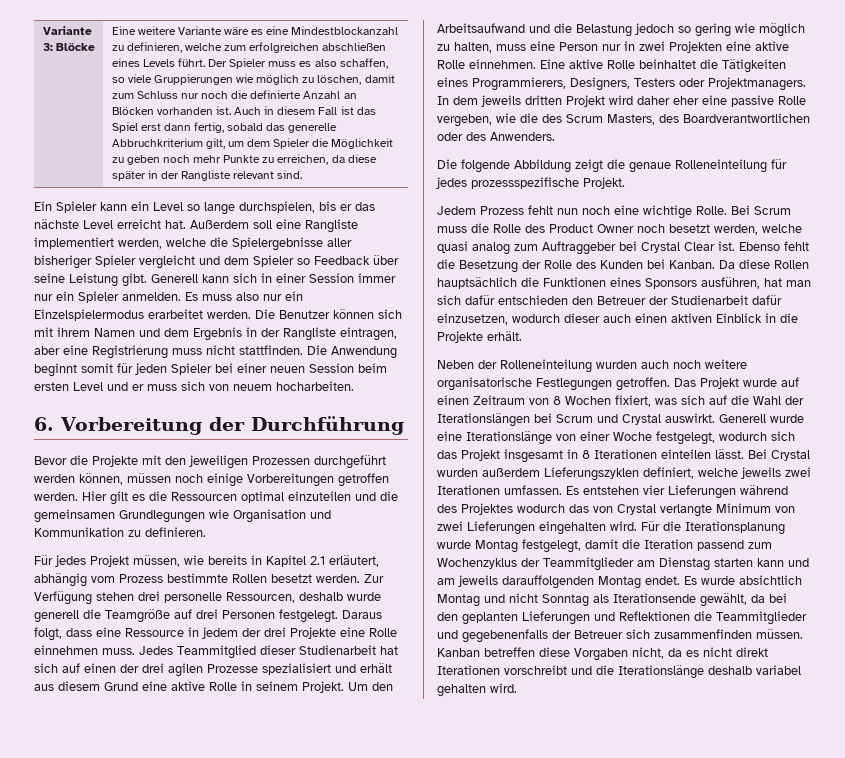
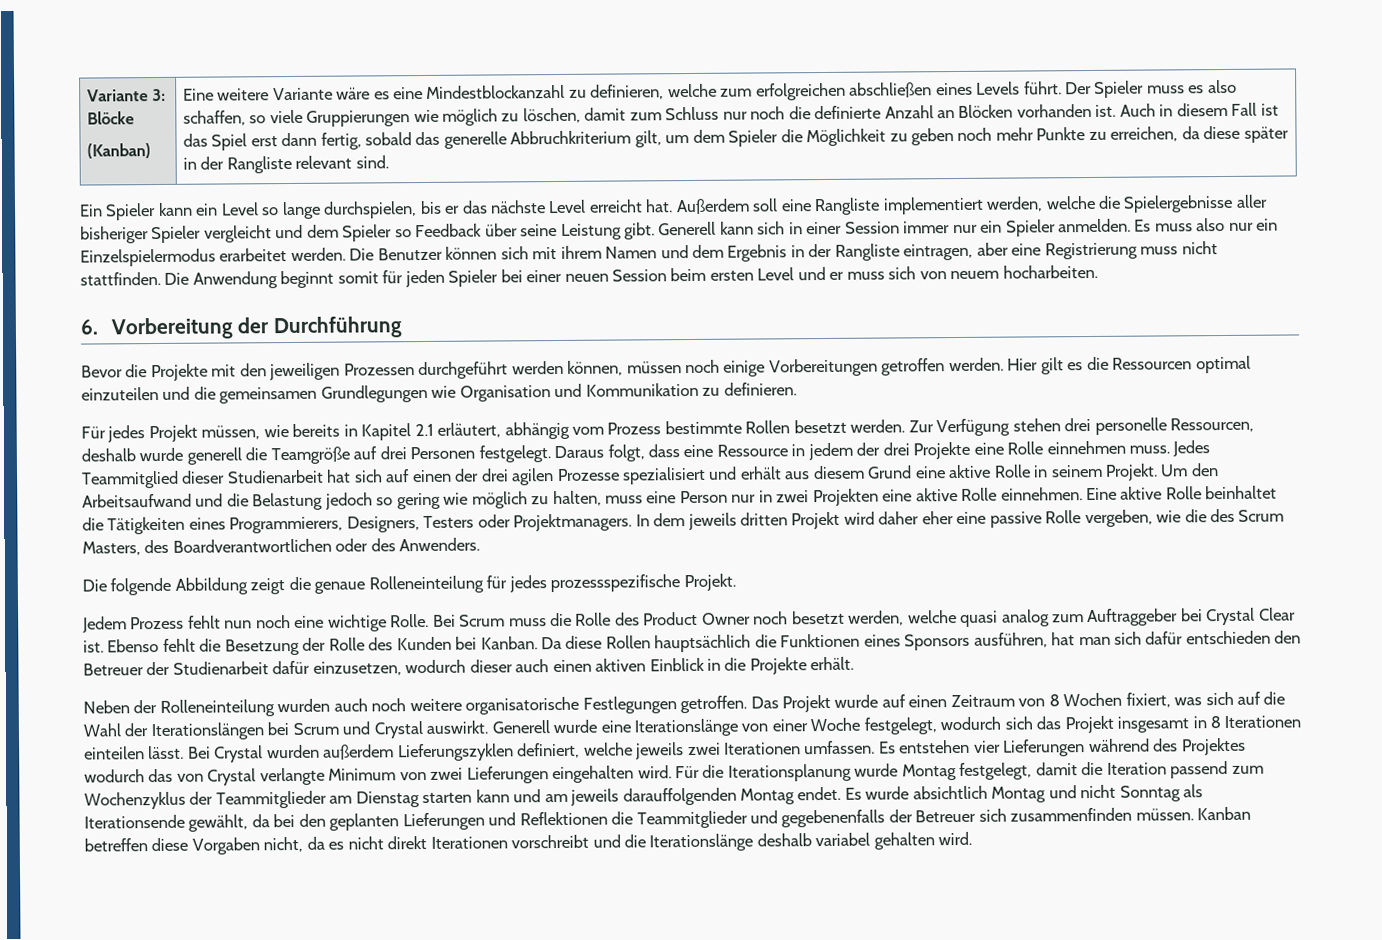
(95, 46) none -> [86,143,151,159] // (Kanban)

